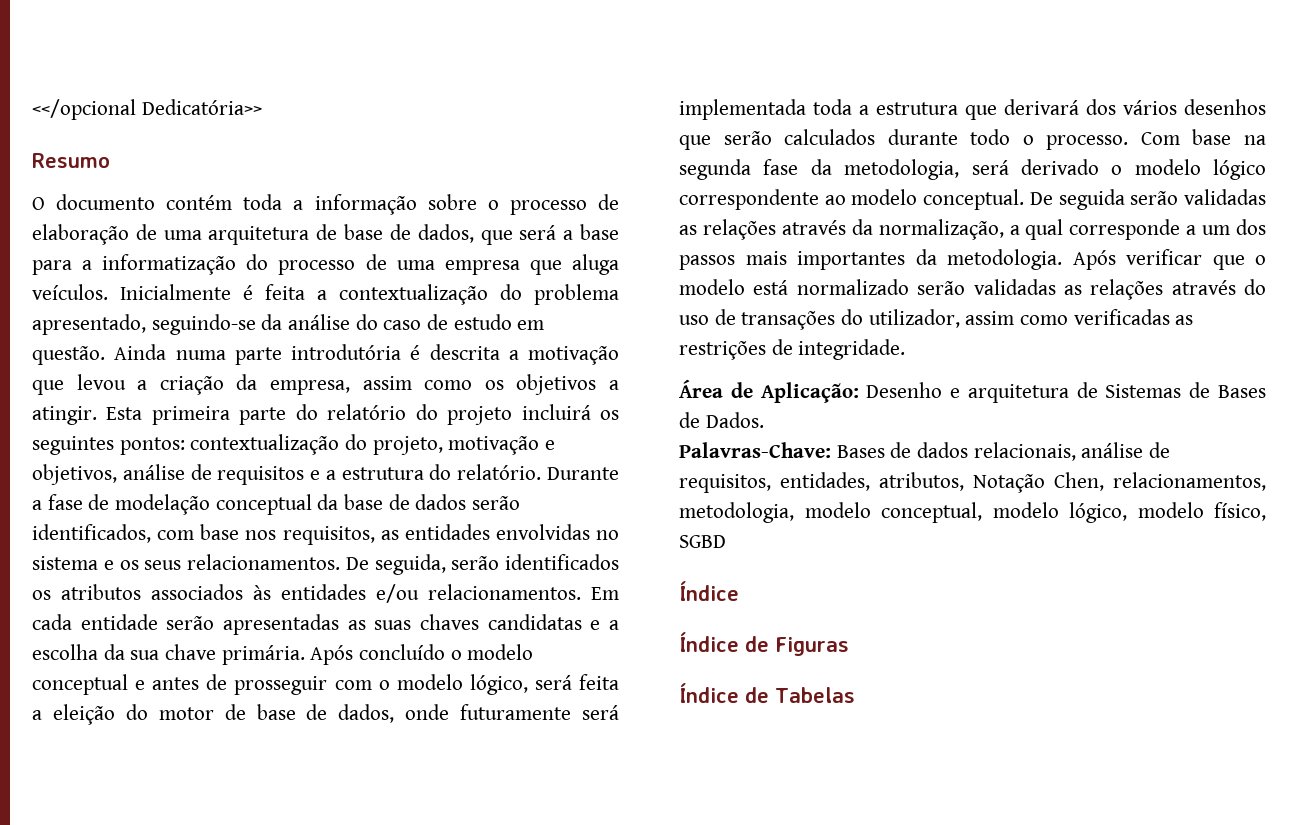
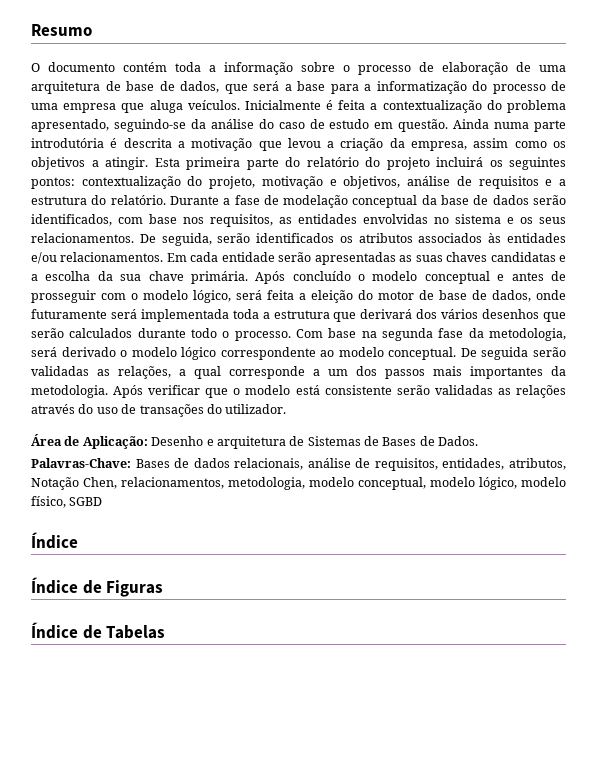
[32,99,262,120] <</opcional Dedicatória>> // -> (31, 30) none
[702,219,1004,240] relações através da normalização, -> [118,366,171,379] relações,
[796,279,909,295] normalizado -> [324,385,392,395] consistente
[868,309,1194,328] [679,339,906,360] utilizador, assim como verificadas as restrições de integridade. -> [225,404,287,414] utilizador.

